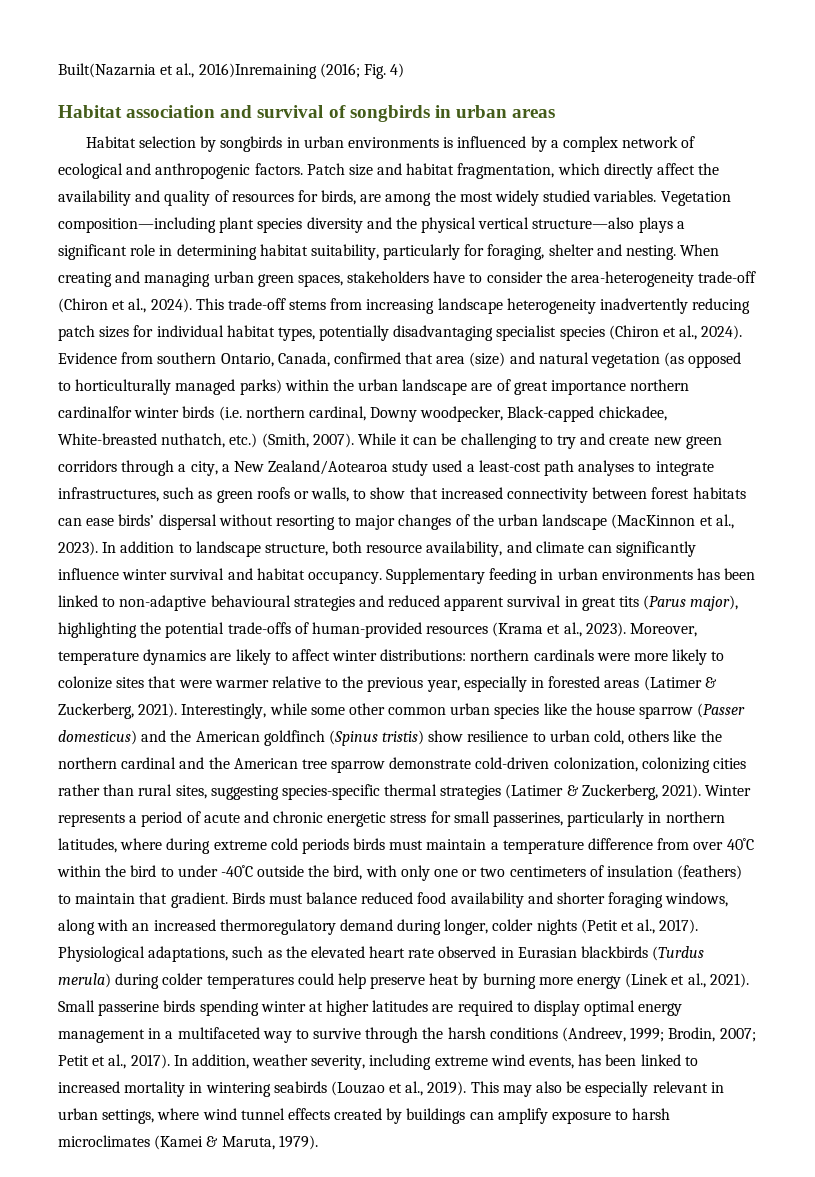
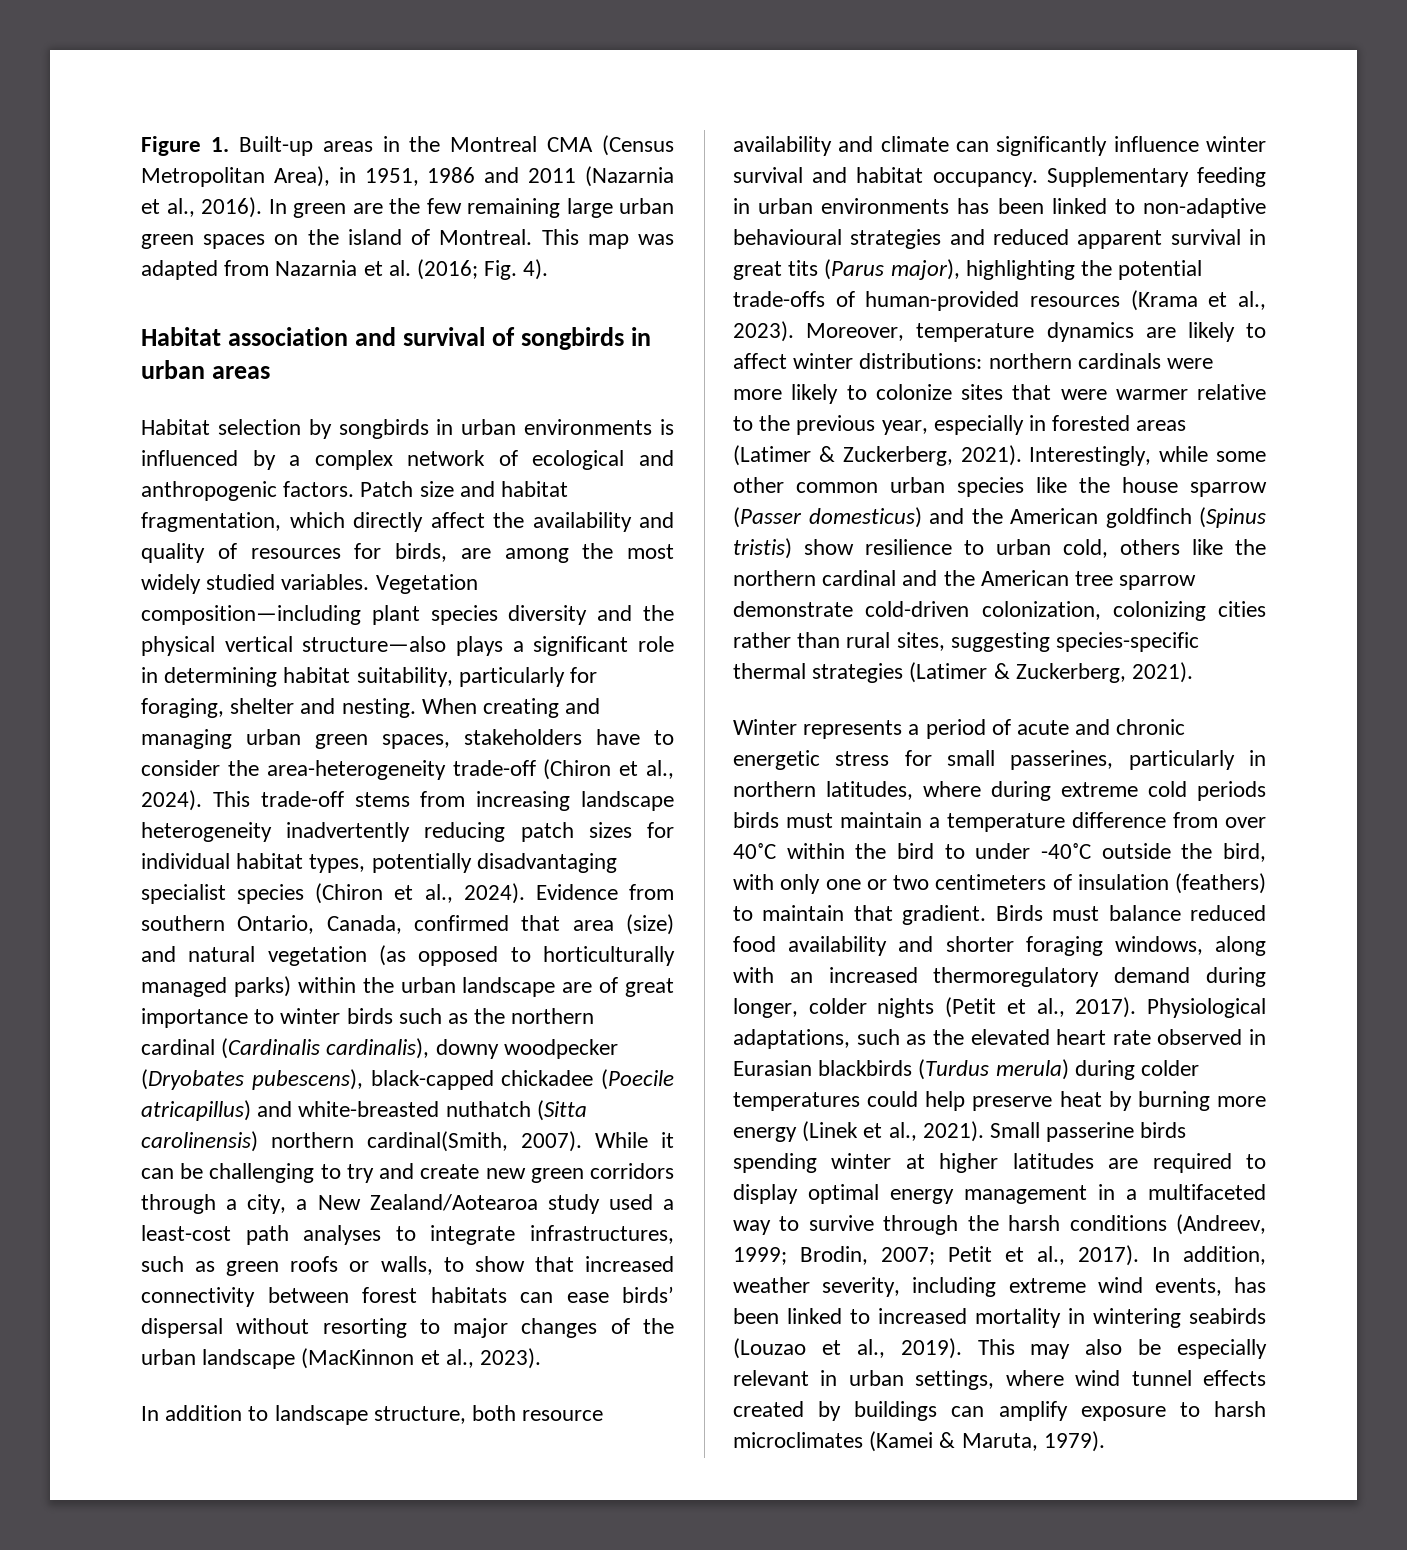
[58,63,317,79] Built(Nazarnia et al., 2016)Inremaining -> [141,135,674,156] [141,166,674,187] [141,197,674,218] [141,229,674,249] [141,260,411,280] Figure 1. Built-up areas in the Montreal CMA (Census Metropolitan Area), in 1951, 1986 and 2011 (Nazarnia et al., 2016). In green are the few remaining large urban green spaces on the island of Montreal. This map was adapted from Nazarnia et al.
[390,63,405,78] 4) -> [523,259,549,280] 4).
[630,379,690,391] [58,406,667,422] [58,433,309,448] northern cardinalfor winter birds (i.e. northern cardinal, Downy woodpecker, Black-capped chickadee, White-breasted nuthatch, etc.) (Smith, -> [254,1008,595,1024] [141,1038,618,1059] [141,1069,674,1090] [141,1100,587,1121] [141,1131,508,1152] to winter birds such as the northern cardinal (Cardinalis cardinalis), downy woodpecker (Dryobates pubescens), black-capped chickadee (Poecile atricapillus) and white-breasted nuthatch (Sitta carolinensis) northern cardinal(Smith,
(98, 548) none -> (542, 1358) //
[426,541,503,557] availability, -> [733,136,832,156] availability
(702, 791) none -> (1194, 672) //

